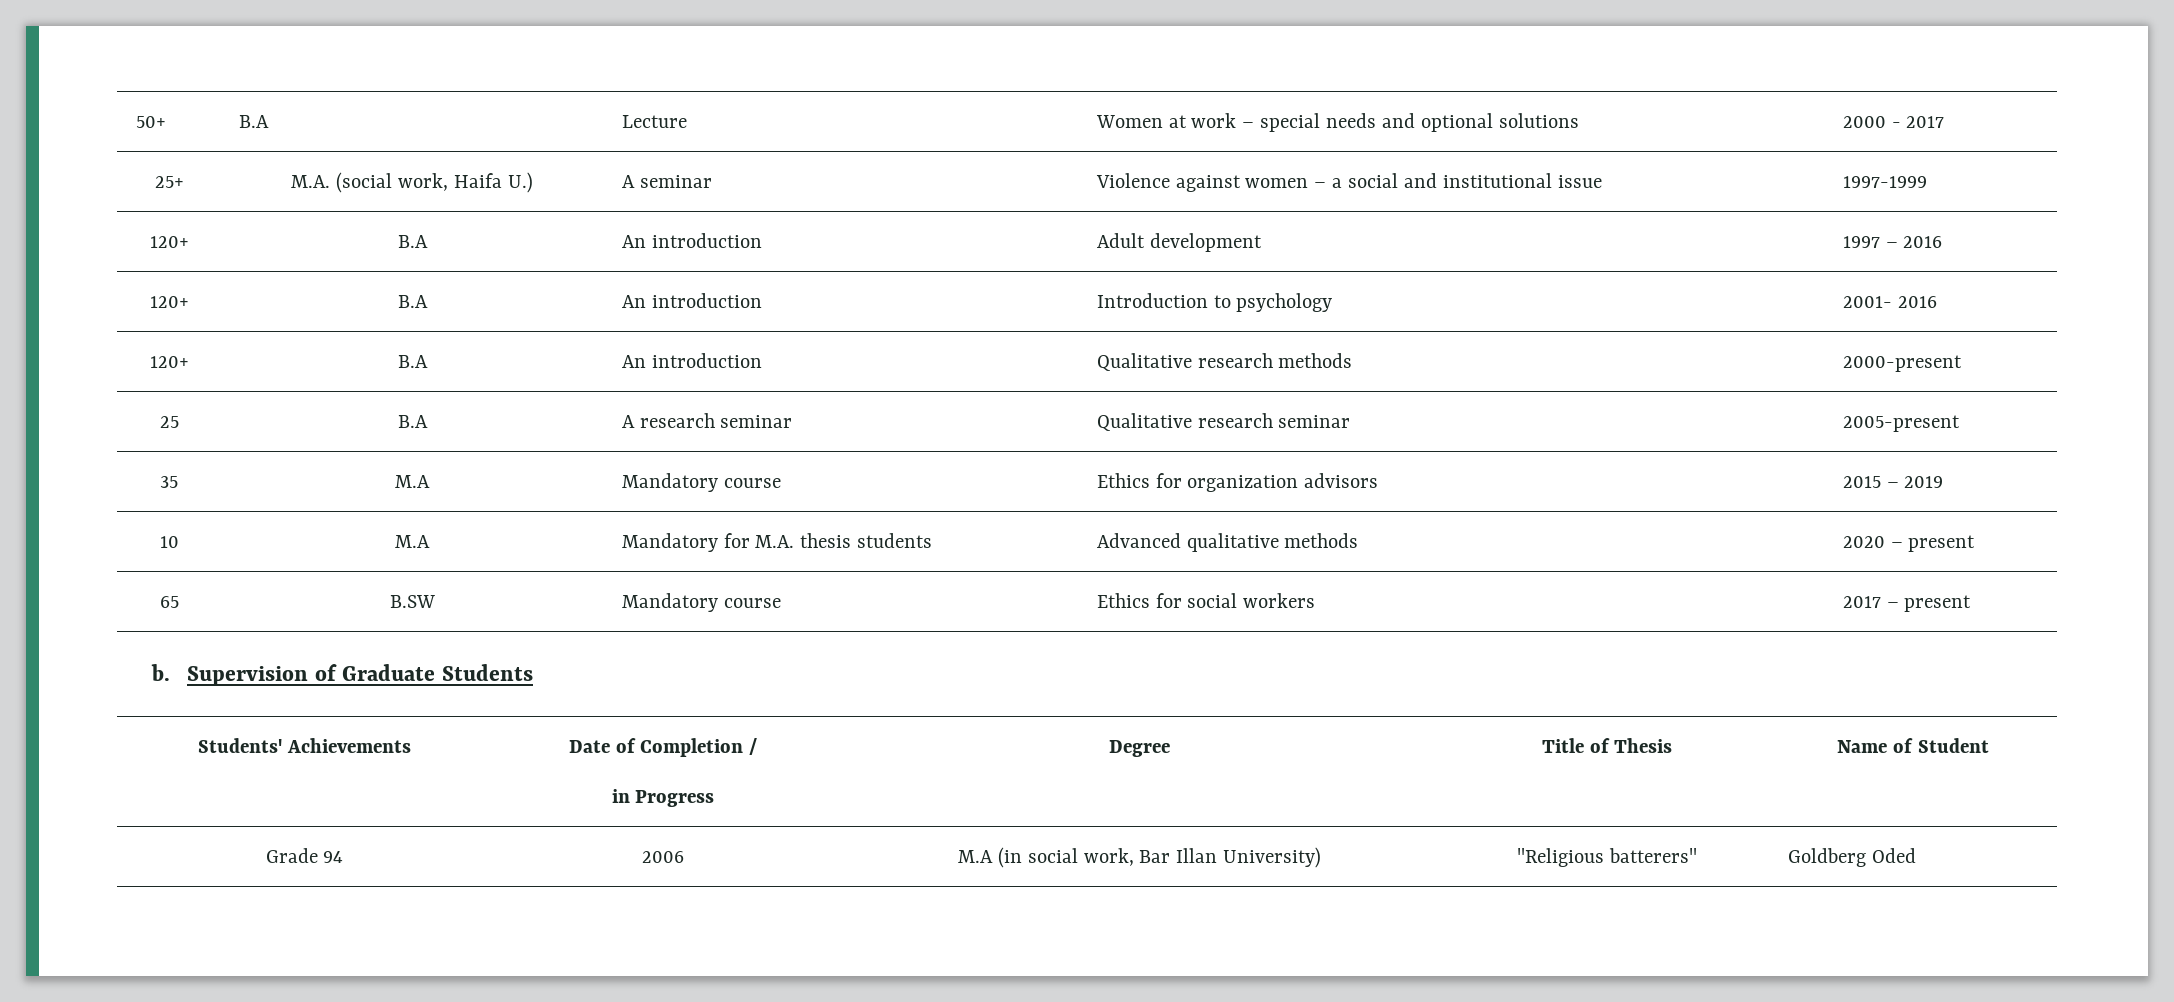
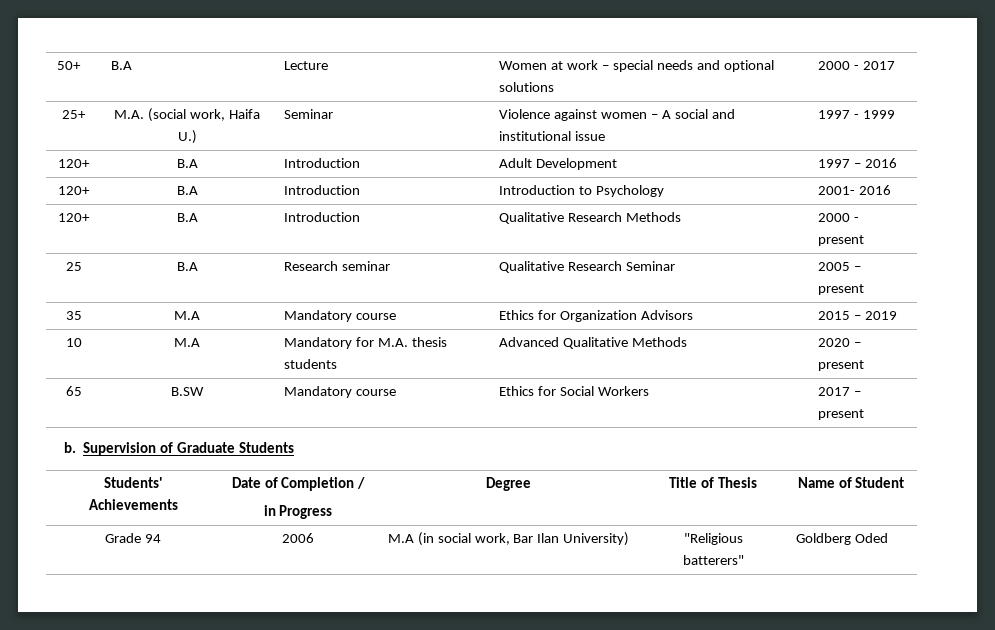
[621,175,712,188] A seminar -> [284,109,334,119] Seminar
[1332,178,1343,188] a -> [662,110,672,119] A
[1842,176,1927,188] [149,236,189,248] [397,235,428,248] [621,233,762,248] 1997-1999 // 120+ | B.A | An introduction -> [818,110,896,119] [58,159,90,168] [176,159,198,168] [284,158,361,168] 1997 - 1999 // 120+ | B.A | Introduction
[1149,233,1262,252] development -> [536,158,618,170] Development
[621,293,762,308] An introduction -> [284,185,361,195] Introduction
[1236,293,1333,312] psychology -> [596,185,665,197] Psychology
[621,353,762,368] [1096,353,1353,371] [1842,355,1962,372] An introduction | Qualitative research methods | 2000-present -> [284,212,361,222] [499,212,682,224] [818,213,860,222] [818,235,865,246] Introduction | Qualitative Research Methods | 2000 - present
[621,413,715,428] A research -> [284,261,339,271] Research
[1197,413,1351,428] [1842,415,1960,432] research seminar | 2005-present -> [568,261,676,271] [818,262,862,271] [818,284,865,295] Research Seminar | 2005 – present
[1187,473,1379,492] organization advisors -> [560,310,694,322] Organization Advisors
[1186,533,1359,552] qualitative methods -> [563,337,688,349] Qualitative Methods
[1187,593,1316,608] social workers -> [560,386,650,396] Social Workers
[1176,848,1218,863] Illan -> [537,533,560,543] Ilan

